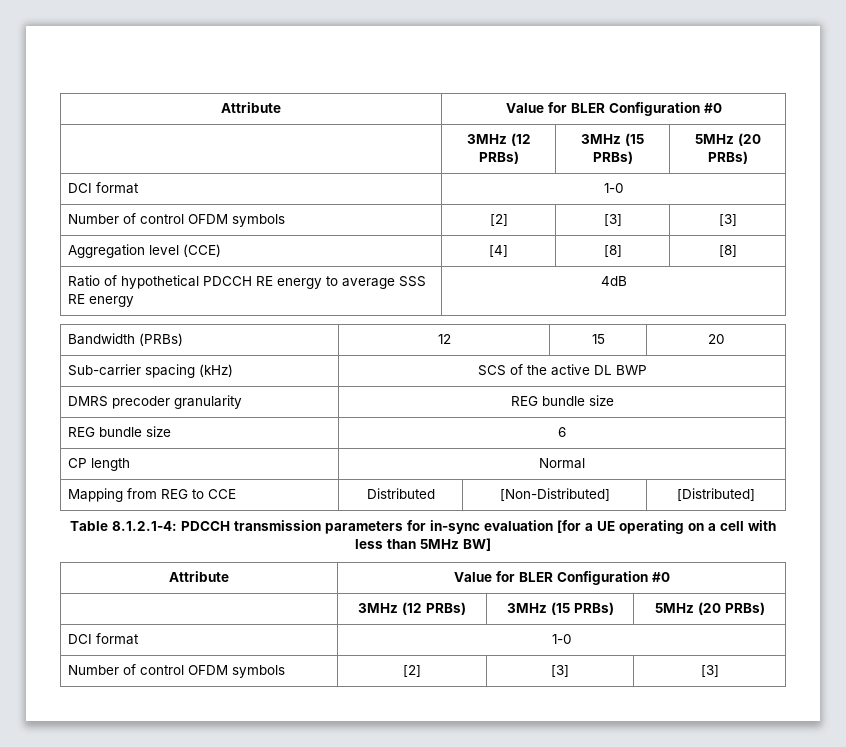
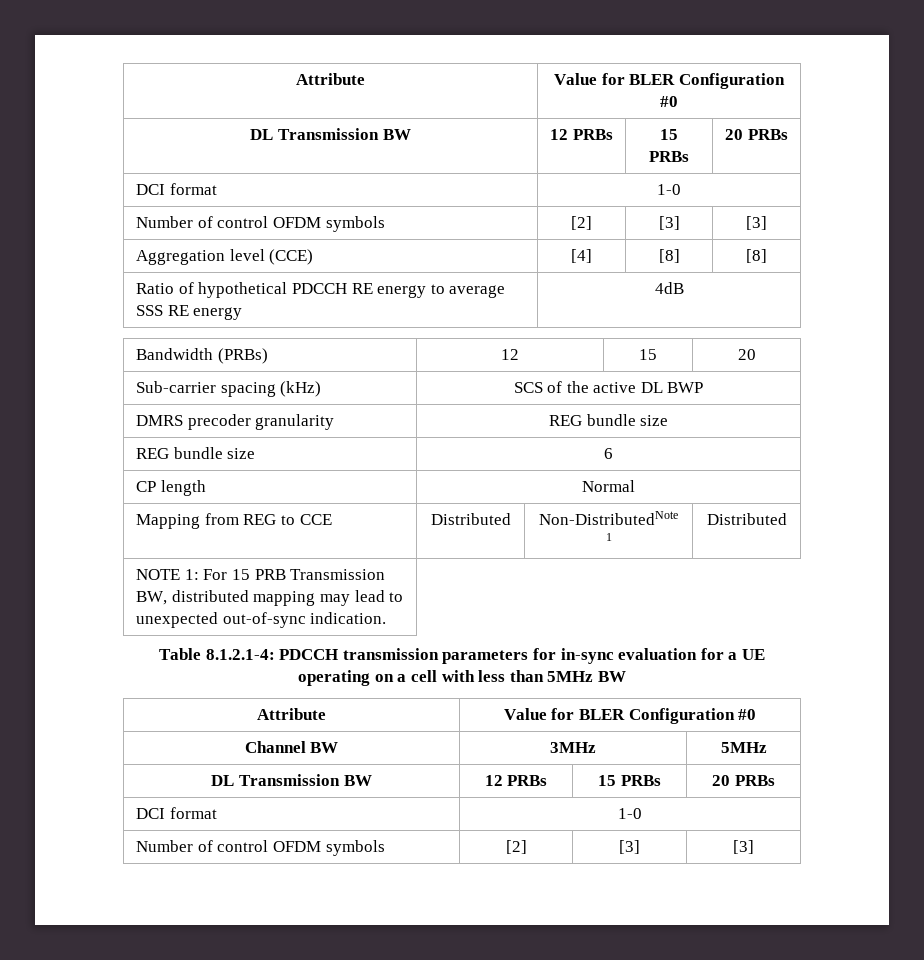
[221,102,281,113] [505,102,722,116] [466,133,531,146] [478,151,519,164] [581,133,644,146] [592,151,633,164] [694,133,761,146] [707,151,748,164] Attribute | Value for BLER Configuration #0 // | 3MHz (12 PRBs) | 3MHz (15 PRBs) | 5MHz (20 PRBs) -> [296,73,365,85] [554,73,785,89] [660,96,678,107] [250,128,411,140] [550,129,613,140] [660,129,678,140] [649,151,689,162] [725,129,788,140] Attribute | Value for BLER Configuration #0 // DL Transmission BW | 12 PRBs | 15 PRBs | 20 PRBs
[499,488,610,501] [677,488,755,501] [Non-Distributed] | [Distributed] -> [539,511,678,525] [605,533,612,541] [706,513,787,525] [136,569,386,580] [136,590,404,606] [136,612,387,628] Non-DistributedNote 1 | Distributed // NOTE 1: For 15 PRB Transmission BW, distributed mapping may lead to unexpected out-of-sync indication.
[557,520,581,533] [for -> [700,648,724,660] for
[463,538,491,551] [169,571,229,582] [453,571,670,585] [358,602,466,615] [506,602,614,615] [654,602,765,615] BW] // Attribute | Value for BLER Configuration #0 // | 3MHz (12 PRBs) | 3MHz (15 PRBs) | 5MHz (20 PRBs) -> [597,671,626,682] [257,708,326,720] [503,708,757,724] [244,741,339,753] [550,742,596,753] [720,742,767,753] [211,774,372,786] [484,775,548,786] [598,775,661,786] [712,775,775,786] BW // Attribute | Value for BLER Configuration #0 // Channel BW | 3MHz | 5MHz // DL Transmission BW | 12 PRBs | 15 PRBs | 20 PRBs

